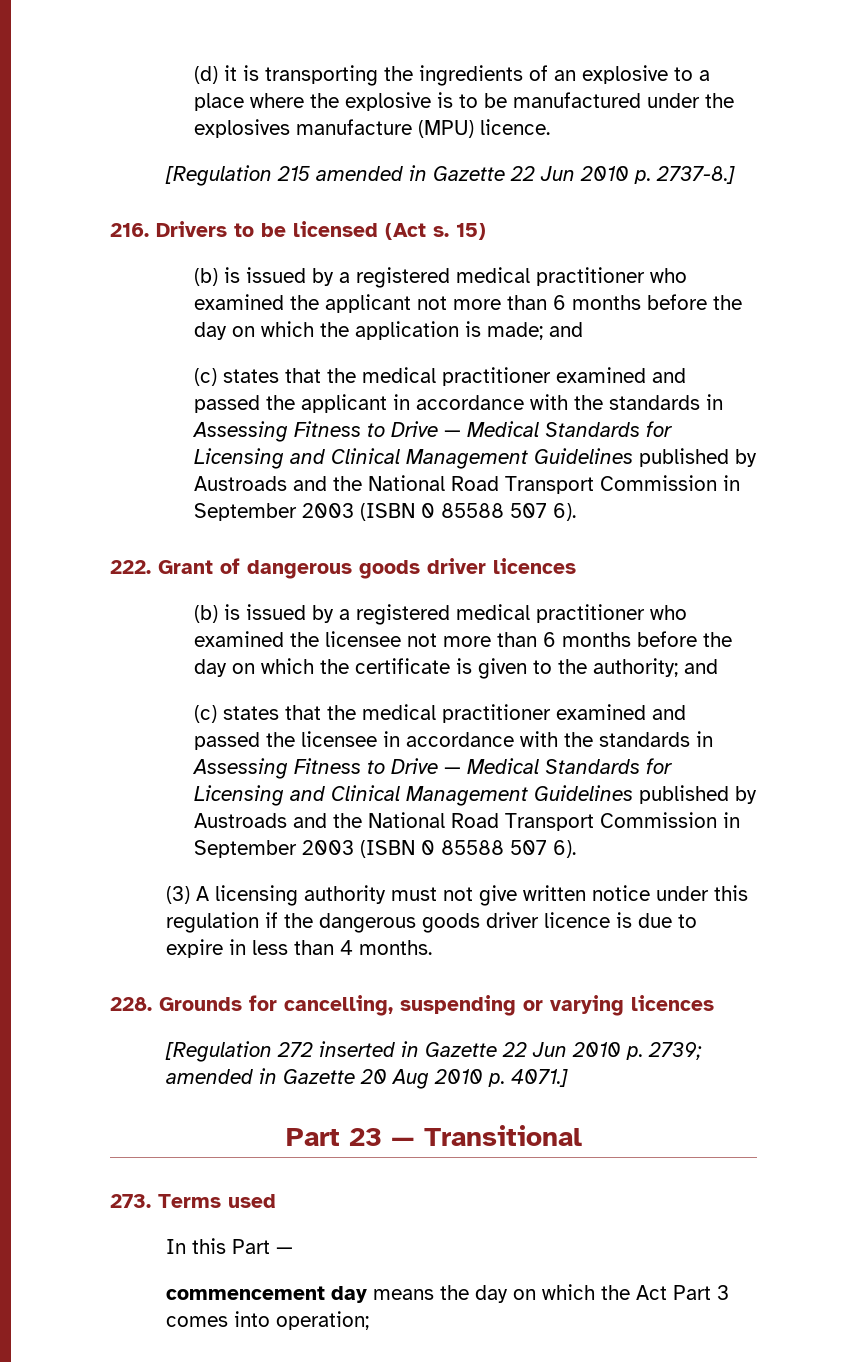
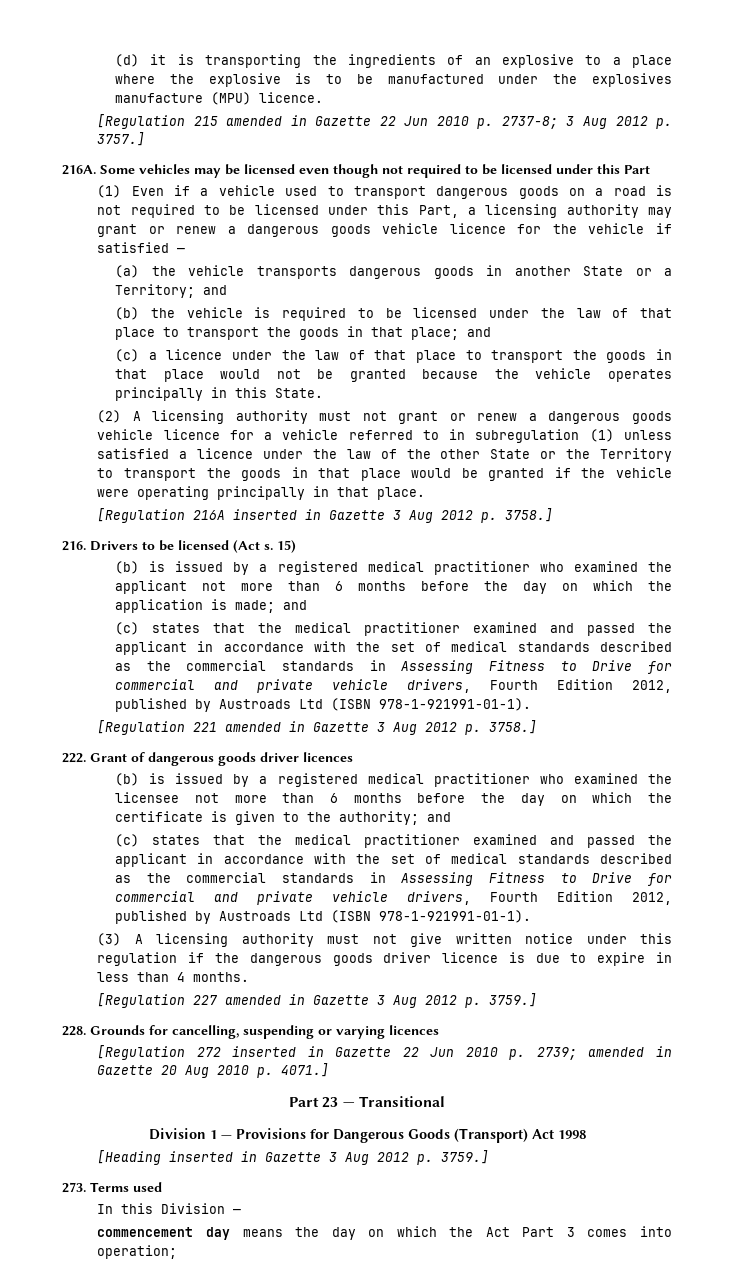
[656,166,736,184] 2737-8.] -> [501,116,673,129] [97,132,146,146] [62,164,650,178] [97,185,672,199] [97,204,672,218] [97,223,673,237] [97,242,186,253] [115,265,672,279] [115,284,228,298] [115,307,673,321] [115,326,492,340] [115,349,672,363] [115,368,672,382] [115,387,324,401] [97,410,673,424] [97,429,672,443] [97,448,672,462] [97,467,672,481] [97,486,426,500] [97,508,554,523] 2737-8; 3 Aug 2012 p. 3757.] // 216A. Some vehicles may be licensed even though not required to be licensed under this Part // (1) Even if a vehicle used to transport dangerous goods on a road is not required to be licensed under this Part, a licensing authority may grant or renew a dangerous goods vehicle licence for the vehicle if satisfied — // (a) the vehicle transports dangerous goods in another State or a Territory; and // (b) the vehicle is required to be licensed under the law of that place to transport the goods in that place; and // (c) a licence under the law of that place to transport the goods in that place would not be granted because the vehicle operates principally in this State. // (2) A licensing authority must not grant or renew a dangerous goods vehicle licence for a vehicle referred to in subregulation (1) unless satisfied a licence under the law of the other State or the Territory to transport the goods in that place would be granted if the vehicle were operating principally in that place. // [Regulation 216A inserted in Gazette 3 Aug 2012 p. 3758.]
[609,394,724,410] [192,421,674,442] [194,448,758,469] [194,475,741,494] [194,503,577,521] standards in Assessing Fitness to Drive — Medical Standards for Licensing and Clinical Management Guidelines published by Austroads and the National Road Transport Commission in September 2003 (ISBN 0 85588 507 6). -> [390,641,672,652] [115,660,672,674] [115,679,672,693] [115,698,532,712] [97,720,538,735] set of medical standards described as the commercial standards in Assessing Fitness to Drive for commercial and private vehicle drivers, Fourth Edition 2012, published by Austroads Ltd (ISBN 978-1-921991-01-1). // [Regulation 221 amended in Gazette 3 Aug 2012 p. 3758.]
[301,731,714,747] [192,758,674,779] [194,785,758,806] [194,812,741,831] [194,840,577,858] licensee in accordance with the standards in Assessing Fitness to Drive — Medical Standards for Licensing and Clinical Management Guidelines published by Austroads and the National Road Transport Commission in September 2003 (ISBN 0 85588 507 6). -> [115,853,672,867] [115,872,672,886] [115,891,672,905] [115,910,532,924] applicant in accordance with the set of medical standards described as the commercial standards in Assessing Fitness to Drive for commercial and private vehicle drivers, Fourth Edition 2012, published by Austroads Ltd (ISBN 978-1-921991-01-1).
(433, 947) none -> [97,993,538,1008] // [Regulation 227 amended in Gazette 3 Aug 2012 p. 3759.]
(582, 1135) none -> [148,1128,586,1143] [97,1150,490,1165] // Division 1 — Provisions for Dangerous Goods (Transport) Act 1998 // [Heading inserted in Gazette 3 Aug 2012 p. 3759.]
[232,1239,271,1254] Part -> [161,1203,226,1214] Division

